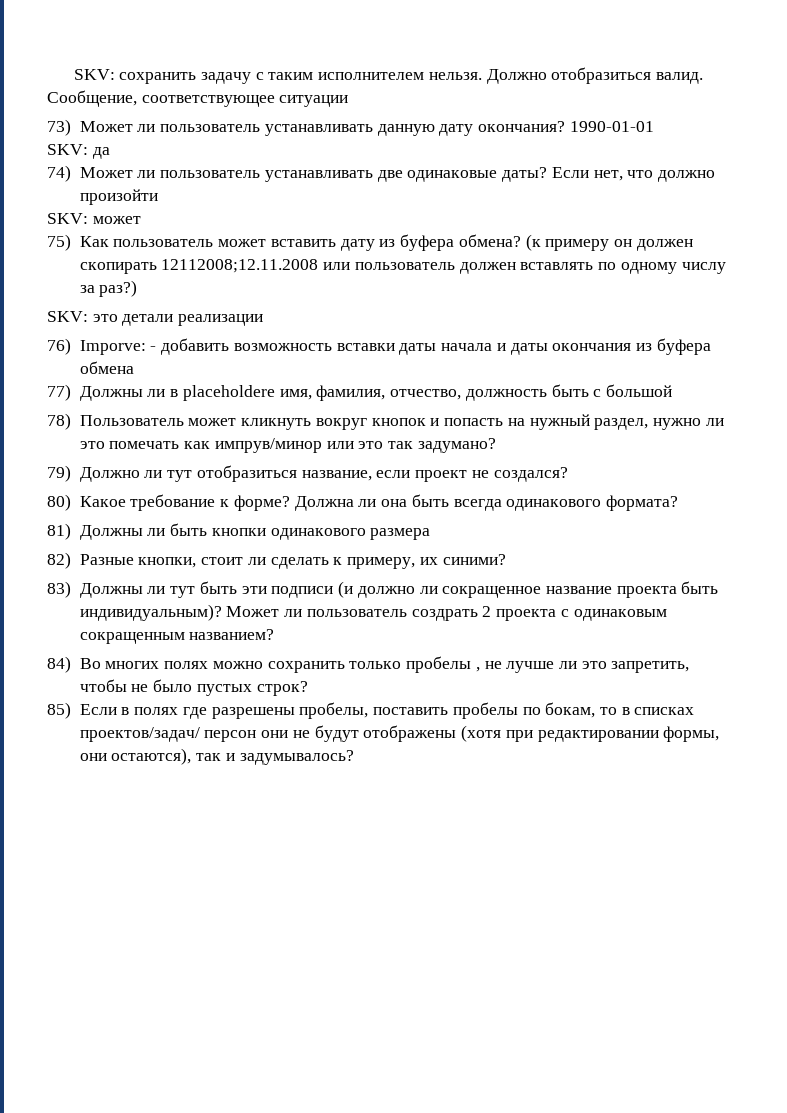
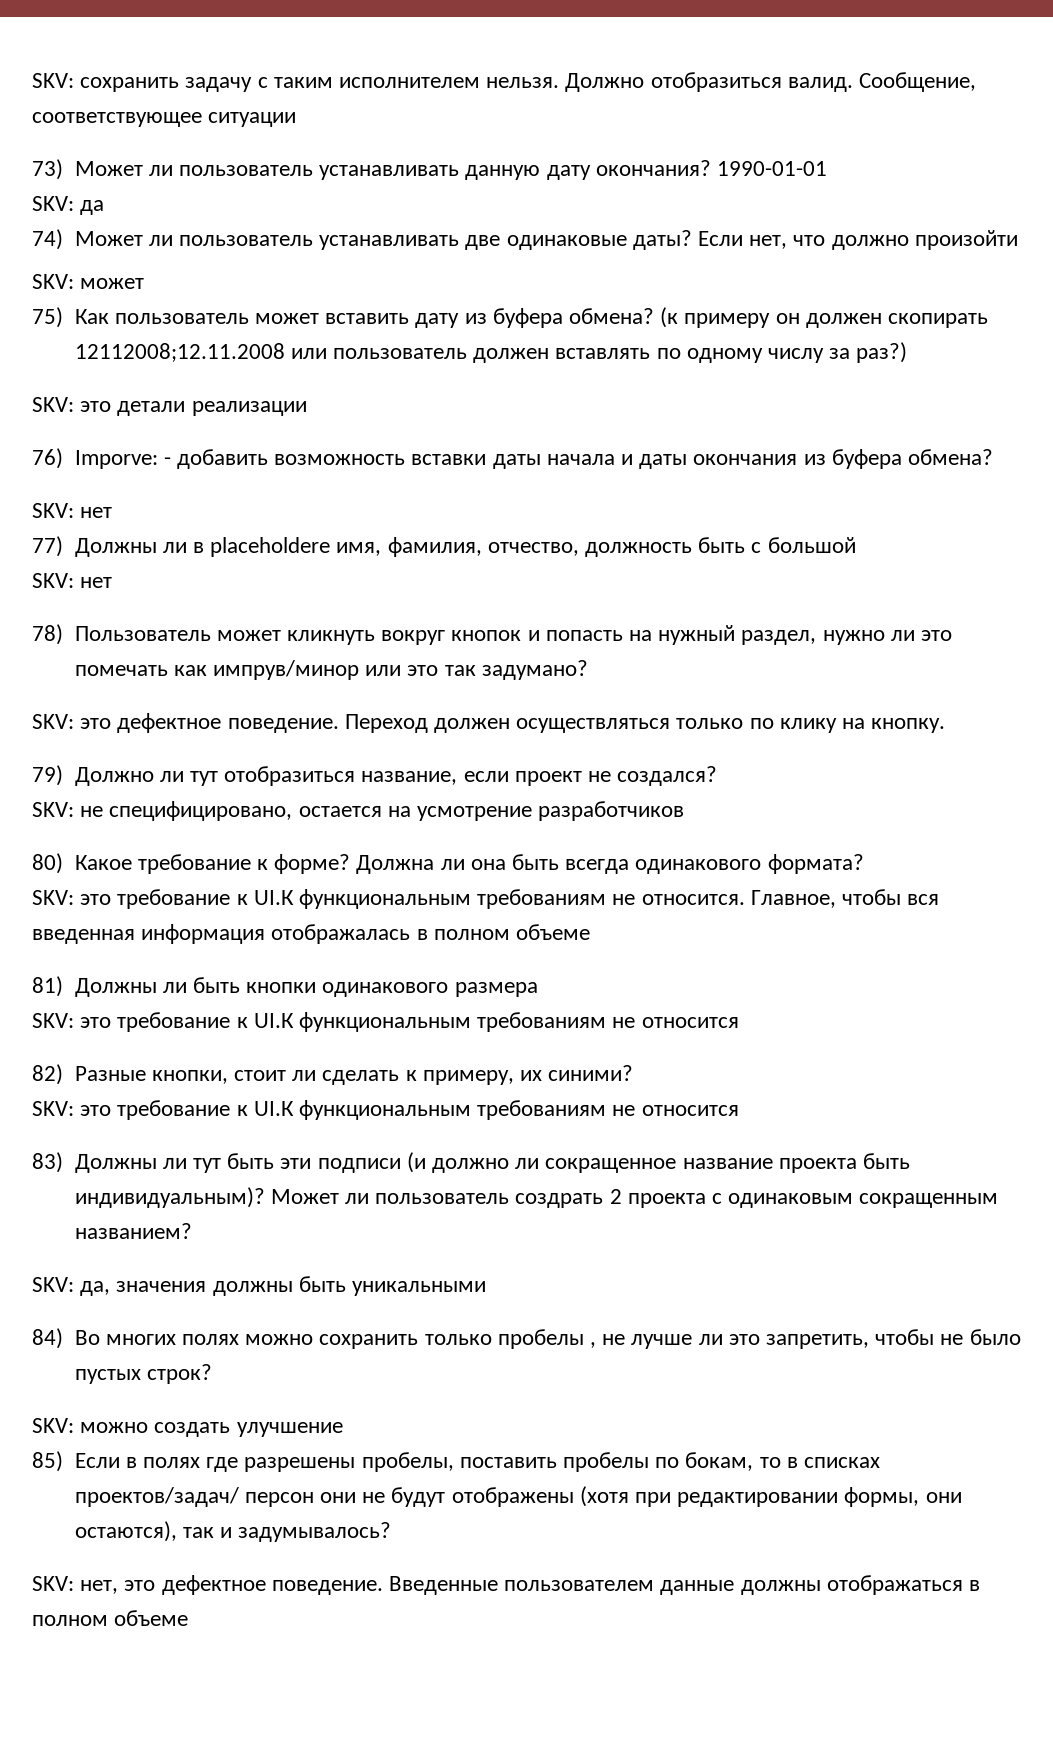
[79,361,134,374] обмена -> [908,449,994,465] [32,503,113,518] обмена? // SKV: нет
(673, 390) none -> [32,573,113,588] // SKV: нет
(496, 445) none -> [32,713,946,733] // SKV: это дефектное поведение. Переход должен осуществляться только по клику на кнопку.
(568, 474) none -> [32,801,685,821] // SKV: не специфицировано, остается на усмотрение разработчиков
(679, 503) none -> [32,889,940,909] [32,924,591,944] // SKV: это требование к UI.К функциональным требованиям не относится. Главное, чтобы вся введенная информация отображалась в полном объеме
(431, 534) none -> [32,1012,739,1032] // SKV: это требование к UI.К функциональным требованиям не относится
(506, 559) none -> [32,1100,739,1120] // SKV: это требование к UI.К функциональным требованиям не относится
(275, 634) none -> [32,1276,487,1296] // SKV: да, значения должны быть уникальными
(308, 688) none -> [32,1418,343,1437] // SKV: можно создать улучшение
(354, 757) none -> [32,1575,981,1595] [32,1610,189,1626] // SKV: нет, это дефектное поведение. Введенные пользователем данные должны отображаться в полном объеме

